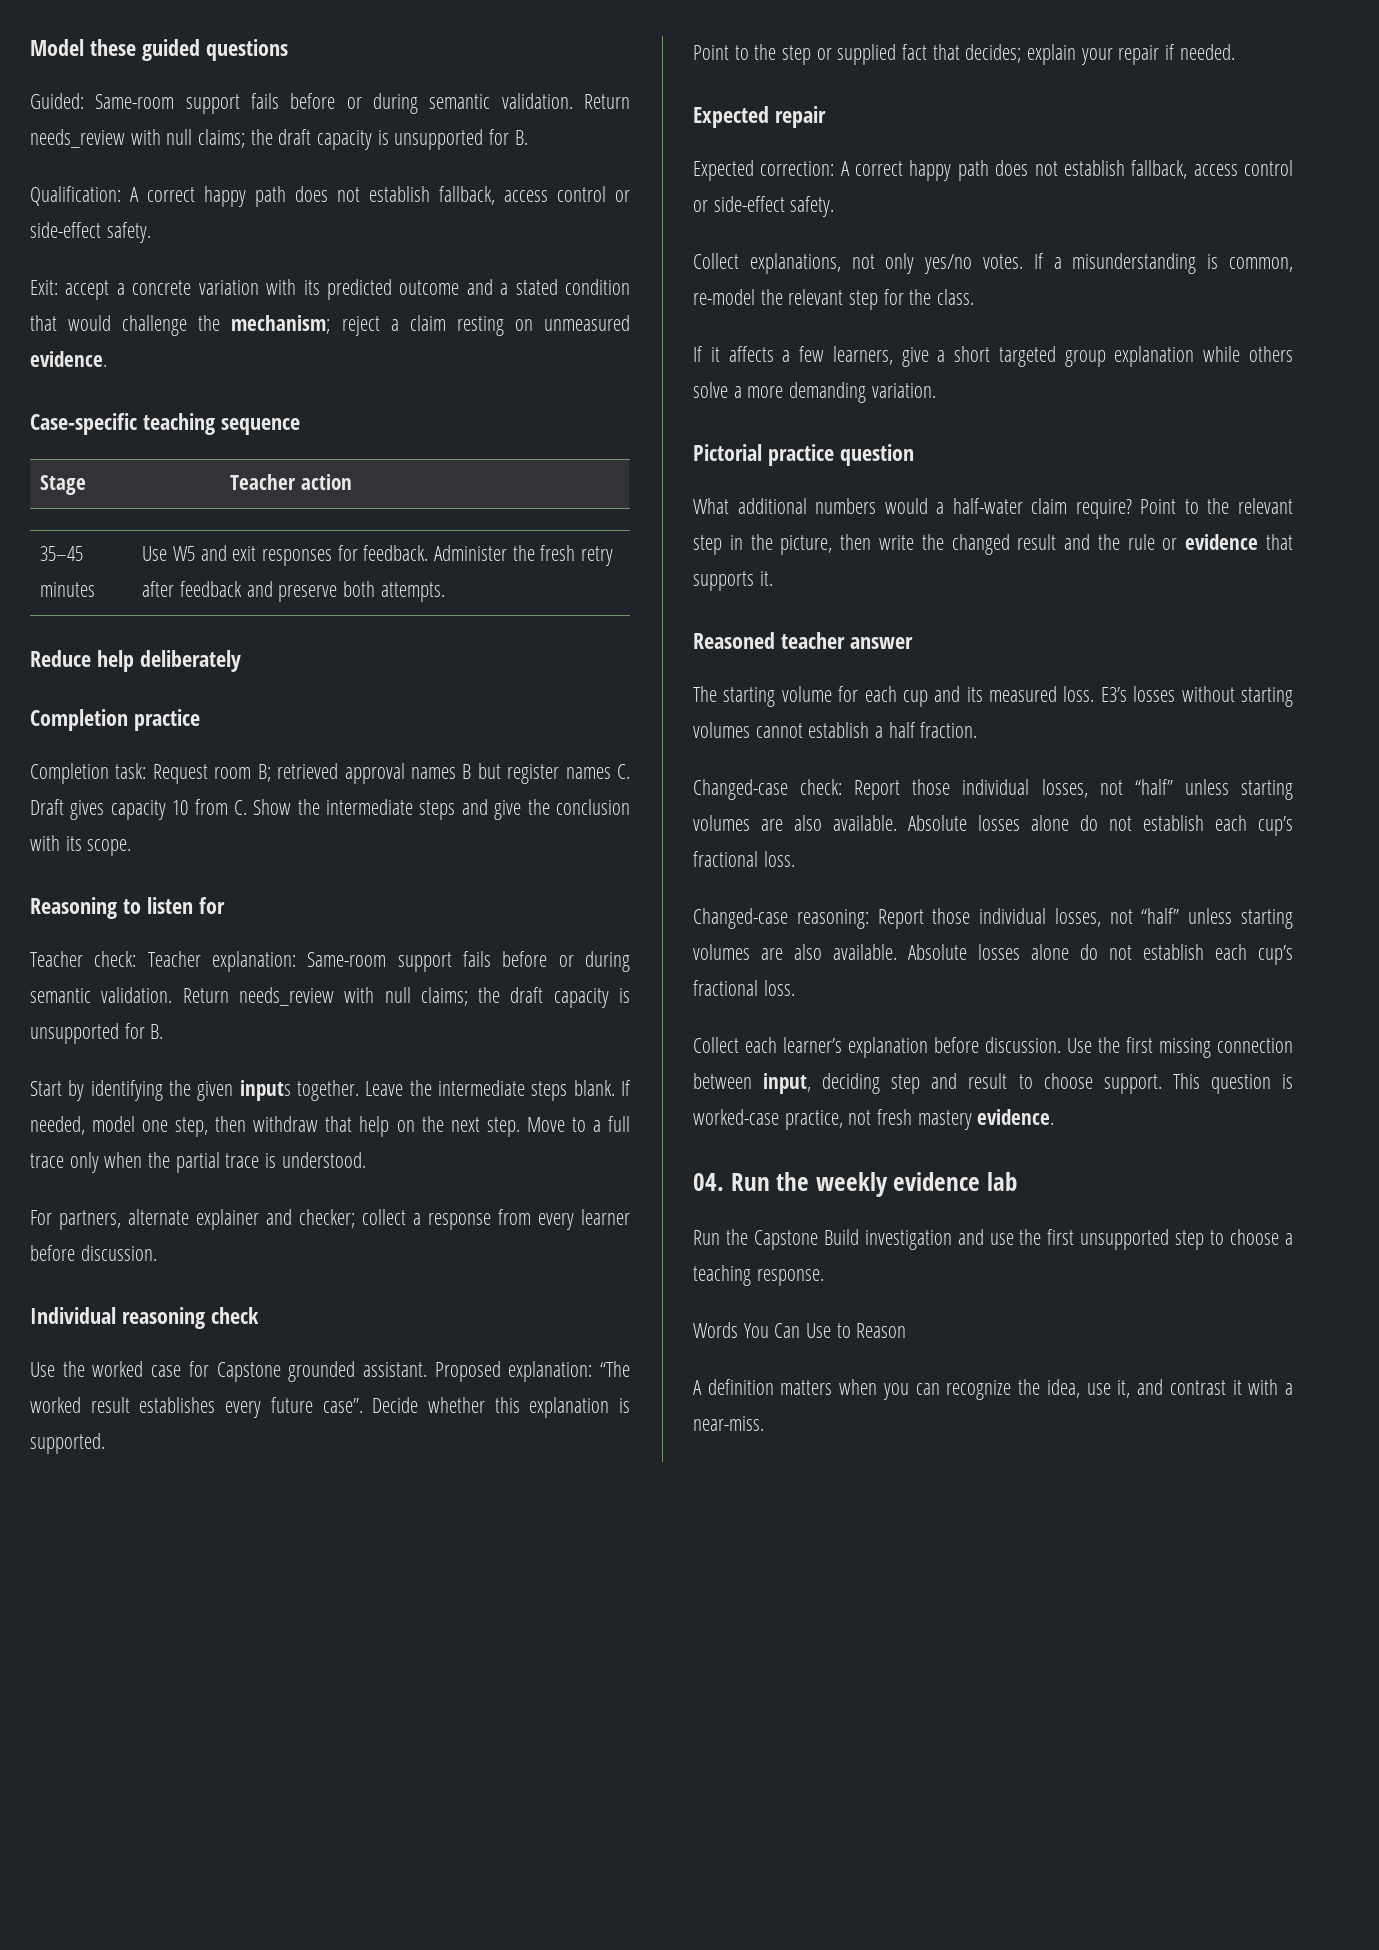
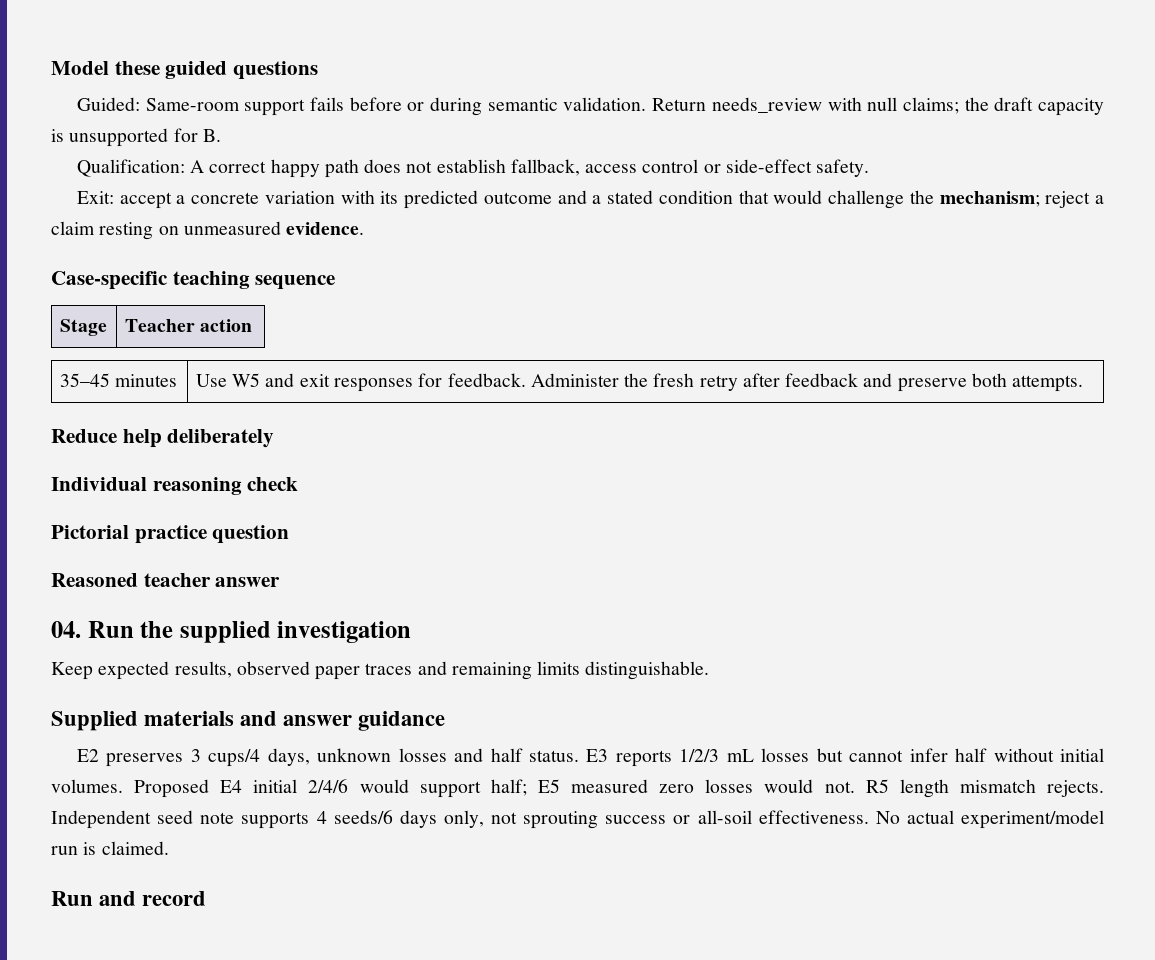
[30,709,200,731] [30,763,630,784] [30,799,630,820] [30,835,132,856] [30,897,225,919] [30,951,630,972] [30,987,630,1008] [30,1023,164,1044] [30,1080,631,1101] [30,1116,630,1137] [30,1152,366,1173] [30,1209,630,1230] [30,1245,157,1261] [30,1307,259,1329] [30,1361,630,1382] [30,1397,630,1418] [30,1433,105,1454] [693,44,1235,65] [693,106,826,128] [693,160,1293,181] [693,196,835,217] [693,253,1293,274] [693,289,975,310] [693,346,1293,367] [693,382,936,403] [693,444,914,466] [693,498,1293,519] [693,534,1293,555] [693,571,773,591] [693,632,913,649] [693,686,1293,707] [693,722,978,738] [693,779,1293,800] [693,815,1293,836] [693,851,795,867] [693,908,1293,929] [693,944,1293,965] [693,980,795,996] [693,1037,1293,1058] [693,1073,1293,1094] [693,1109,1055,1130] [693,1172,1018,1197] [693,1229,1293,1250] [693,1265,824,1286] [693,1322,907,1338] [693,1379,1293,1400] [693,1416,764,1431] Completion practice // Completion task: Request room B; retrieved approval names B but register names C. Draft gives capacity 10 from C. Show the intermediate steps and give the conclusion with its scope. // Reasoning to listen for // Teacher check: Teacher explanation: Same-room support fails before or during semantic validation. Return needs_review with null claims; the draft capacity is unsupported for B. // Start by identifying the given inputs together. Leave the intermediate steps blank. If needed, model one step, then withdraw that help on the next step. Move to a full trace only when the partial trace is understood. // For partners, alternate explainer and checker; collect a response from every learner before discussion. // Individual reasoning check // Use the worked case for Capstone grounded assistant. Proposed explanation: “The worked result establishes every future case”. Decide whether this explanation is supported. // Point to the step or supplied fact that decides; explain your repair if needed. // Expected repair // Expected correction: A correct happy path does not establish fallback, access control or side-effect safety. // Collect explanations, not only yes/no votes. If a misunderstanding is common, re-model the relevant step for the class. // If it affects a few learners, give a short targeted group explanation while others solve a more demanding variation. // Pictorial practice question // What additional numbers would a half-water claim require? Point to the relevant step in the picture, then write the changed result and the rule or evidence that supports it. // Reasoned teacher answer // The starting volume for each cup and its measured loss. E3’s losses without starting volumes cannot establish a half fraction. // Changed-case check: Report those individual losses, not “half” unless starting volumes are also available. Absolute losses alone do not establish each cup’s fractional loss. // Changed-case reasoning: Report those individual losses, not “half” unless starting volumes are also available. Absolute losses alone do not establish each cup’s fractional loss. // Collect each learner’s explanation before discussion. Use the first missing connection between input, deciding step and result to choose support. This question is worked-case practice, not fresh mastery evidence. // 04. Run the weekly evidence lab // Run the Capstone Build investigation and use the first unsupported step to choose a teaching response. // Words You Can Use to Reason // A definition matters when you can recognize the idea, use it, and contrast it with a near-miss. -> [51,477,299,495] [51,525,290,544] [51,573,281,587] [51,621,412,643] [51,661,710,680] [51,711,446,731] [76,748,1104,767] [51,779,1104,798] [51,810,1104,829] [51,841,169,855] [51,891,207,906] Individual reasoning check // Pictorial practice question // Reasoned teacher answer // 04. Run the supplied investigation // Keep expected results, observed paper traces and remaining limits distinguishable. // Supplied materials and answer guidance // E2 preserves 3 cups/4 days, unknown losses and half status. E3 reports 1/2/3 mL losses but cannot infer half without initial volumes. Proposed E4 initial 2/4/6 would support half; E5 measured zero losses would not. R5 length mismatch rejects. Independent seed note supports 4 seeds/6 days only, not sprouting success or all-soil effectiveness. No actual experiment/model run is claimed. // Run and record

